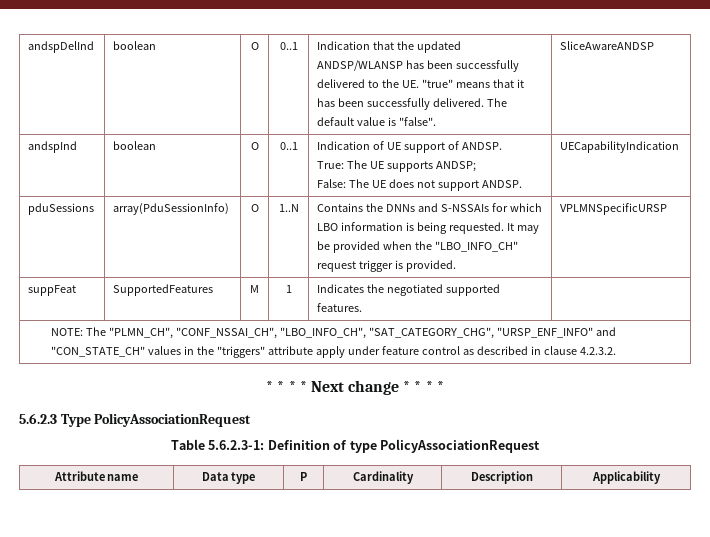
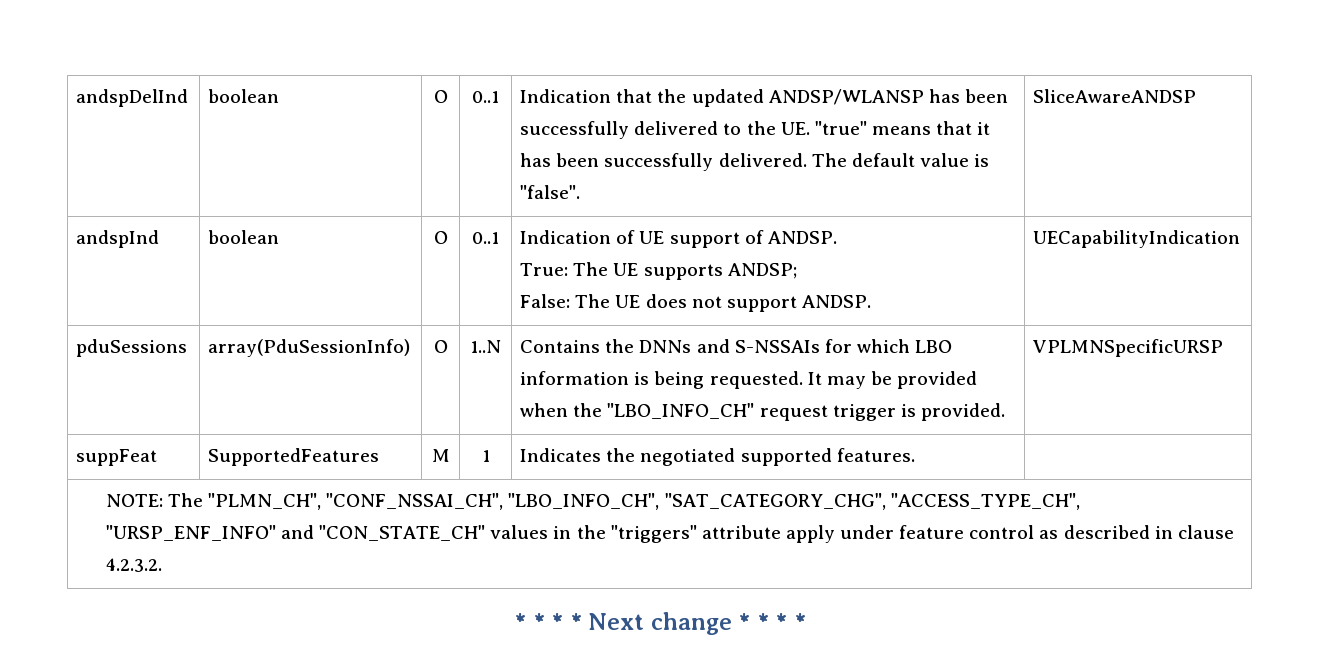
(494, 333) none -> [890,493,1080,510] "ACCESS_TYPE_CH",
[19,413,252,427] [171,439,540,453] [53,471,139,481] [201,472,256,484] [300,472,307,481] [352,471,414,484] [470,471,533,484] [591,471,661,484] // 5.6.2.3 Type PolicyAssociationRequest // Table 5.6.2.3-1: Definition of type PolicyAssociationRequest // Attribute name | Data type | P | Cardinality | Description | Applicability -> (806, 621) none

